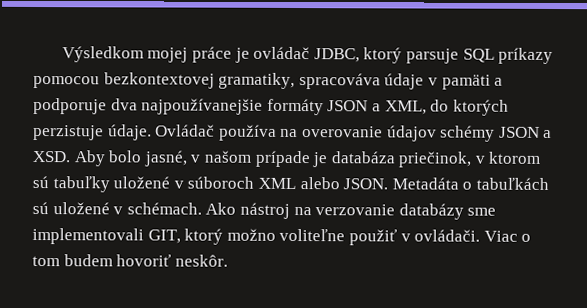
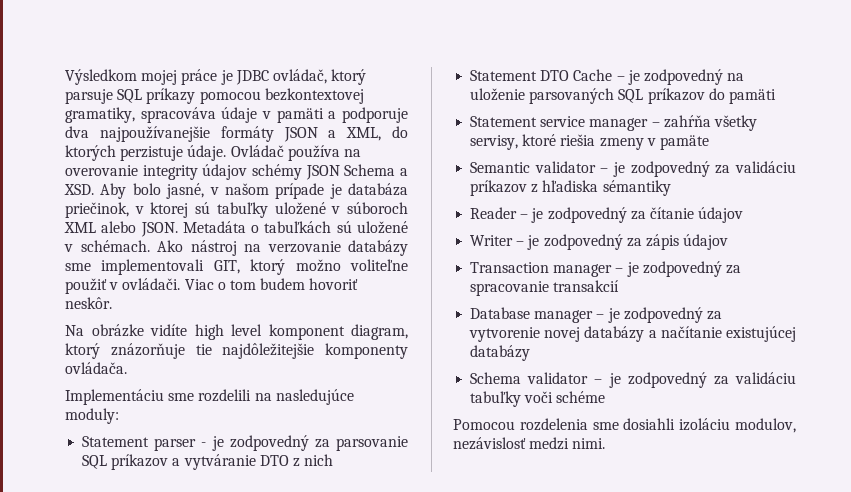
[253,46,360,63] ovládač JDBC, -> [235,69,327,85] JDBC ovládač,
(383, 132) none -> [142,165,198,180] integrity
(540, 132) none -> [344,164,396,176] Schema
[488,151,542,164] ktorom -> [150,202,189,218] ktorej
(228, 260) none -> [65,324,408,340] [65,343,408,359] [65,362,127,374] [65,389,354,405] [65,408,119,424] [82,435,408,451] [82,454,334,470] [470,69,745,85] [470,88,776,104] [470,115,757,131] [470,134,709,150] [470,161,796,177] [470,180,671,196] [470,207,744,223] [470,234,729,250] [470,261,741,277] [470,280,620,296] [470,307,722,323] [469,326,796,342] [470,345,531,361] [470,372,796,388] [470,391,606,407] [453,418,796,433] [453,437,606,450] // Na obrázke vidíte high level komponent diagram, ktorý znázorňuje tie najdôležitejšie komponenty ovládača. // Implementáciu sme rozdelili na nasledujúce moduly: // Statement parser - je zodpovedný za parsovanie SQL príkazov a vytváranie DTO z nich // Statement DTO Cache – je zodpovedný na uloženie parsovaných SQL príkazov do pamäti // Statement service manager – zahŕňa všetky servisy, ktoré riešia zmeny v pamäte // Semantic validator – je zodpovedný za validáciu príkazov z hľadiska sémantiky // Reader – je zodpovedný za čítanie údajov // Writer – je zodpovedný za zápis údajov // Transaction manager – je zodpovedný za spracovanie transakcií // Database manager – je zodpovedný za vytvorenie novej databázy a načítanie existujúcej databázy // Schema validator – je zodpovedný za validáciu tabuľky voči schéme // Pomocou rozdelenia sme dosiahli izoláciu modulov, nezávislosť medzi nimi.

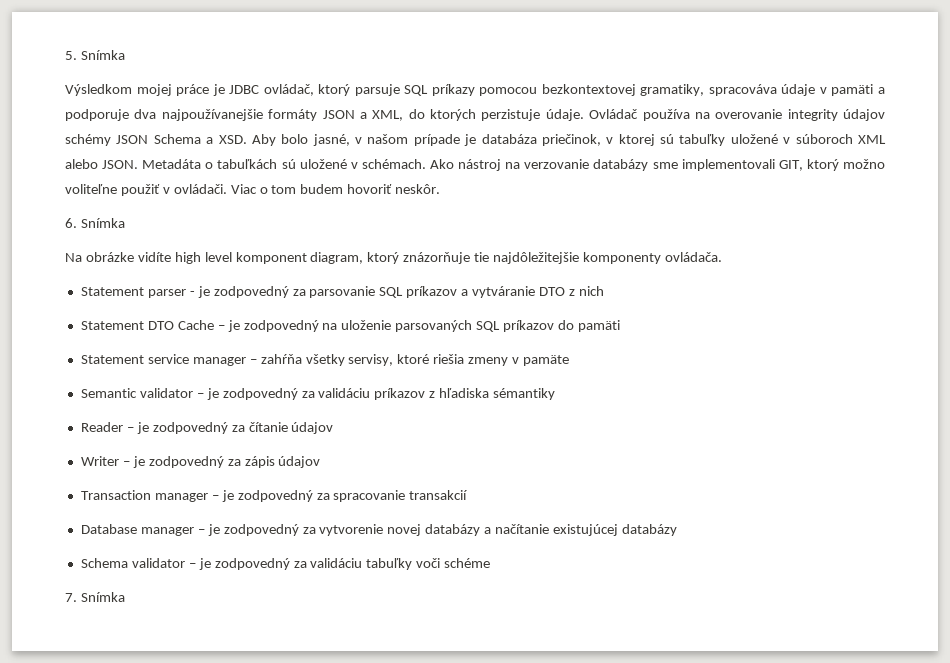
(65, 77) none -> [65,50,125,60] 5. Snímka //
(112, 303) none -> [65,218,125,228] // 6. Snímka
[65,389,354,405] [65,408,119,424] // Implementáciu sme rozdelili na nasledujúce moduly: -> (722, 257) none
[453,418,796,433] [453,437,606,450] Pomocou rozdelenia sme dosiahli izoláciu modulov, nezávislosť medzi nimi. -> [65,592,125,602] 7. Snímka

